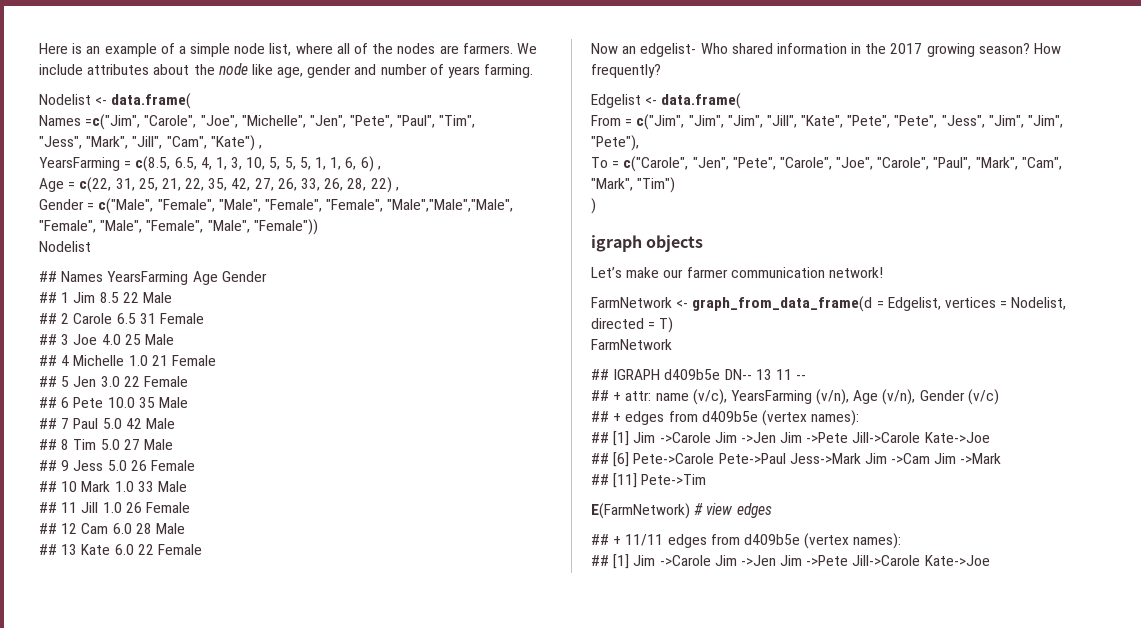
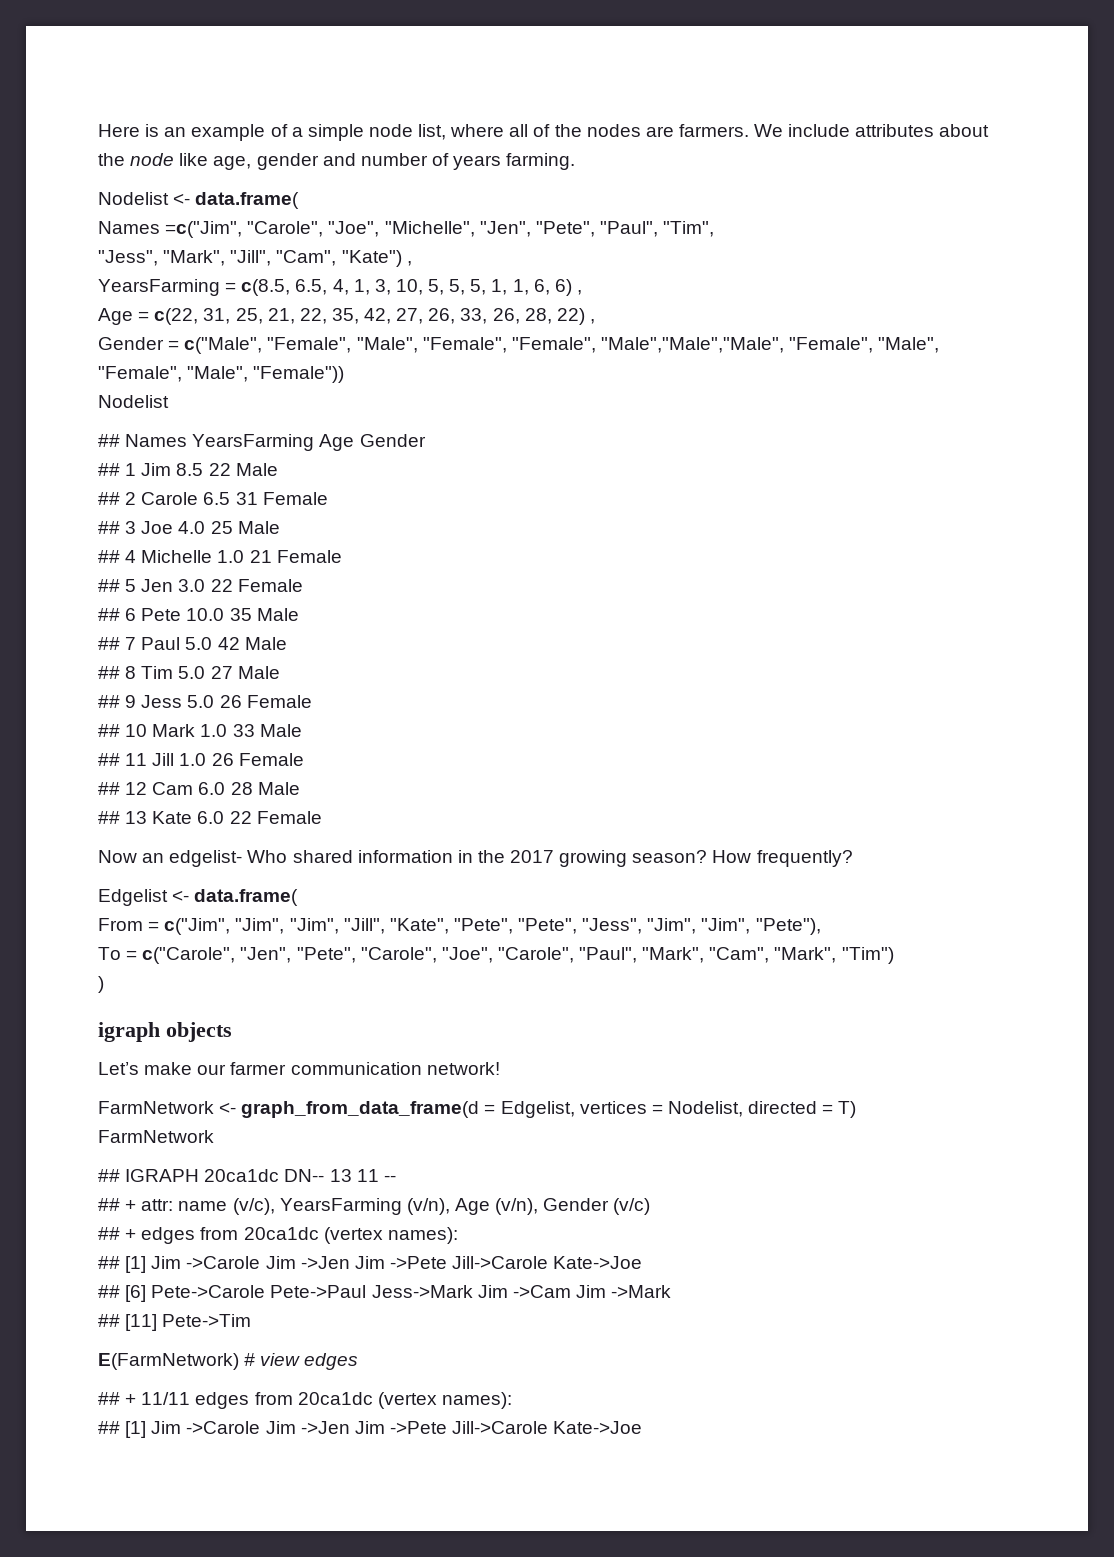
[664,369,721,380] d409b5e -> [204,1169,280,1182] 20ca1dc
[701,411,758,422] d409b5e -> [243,1227,319,1240] 20ca1dc
[743,534,800,545] d409b5e -> [297,1392,373,1405] 20ca1dc

